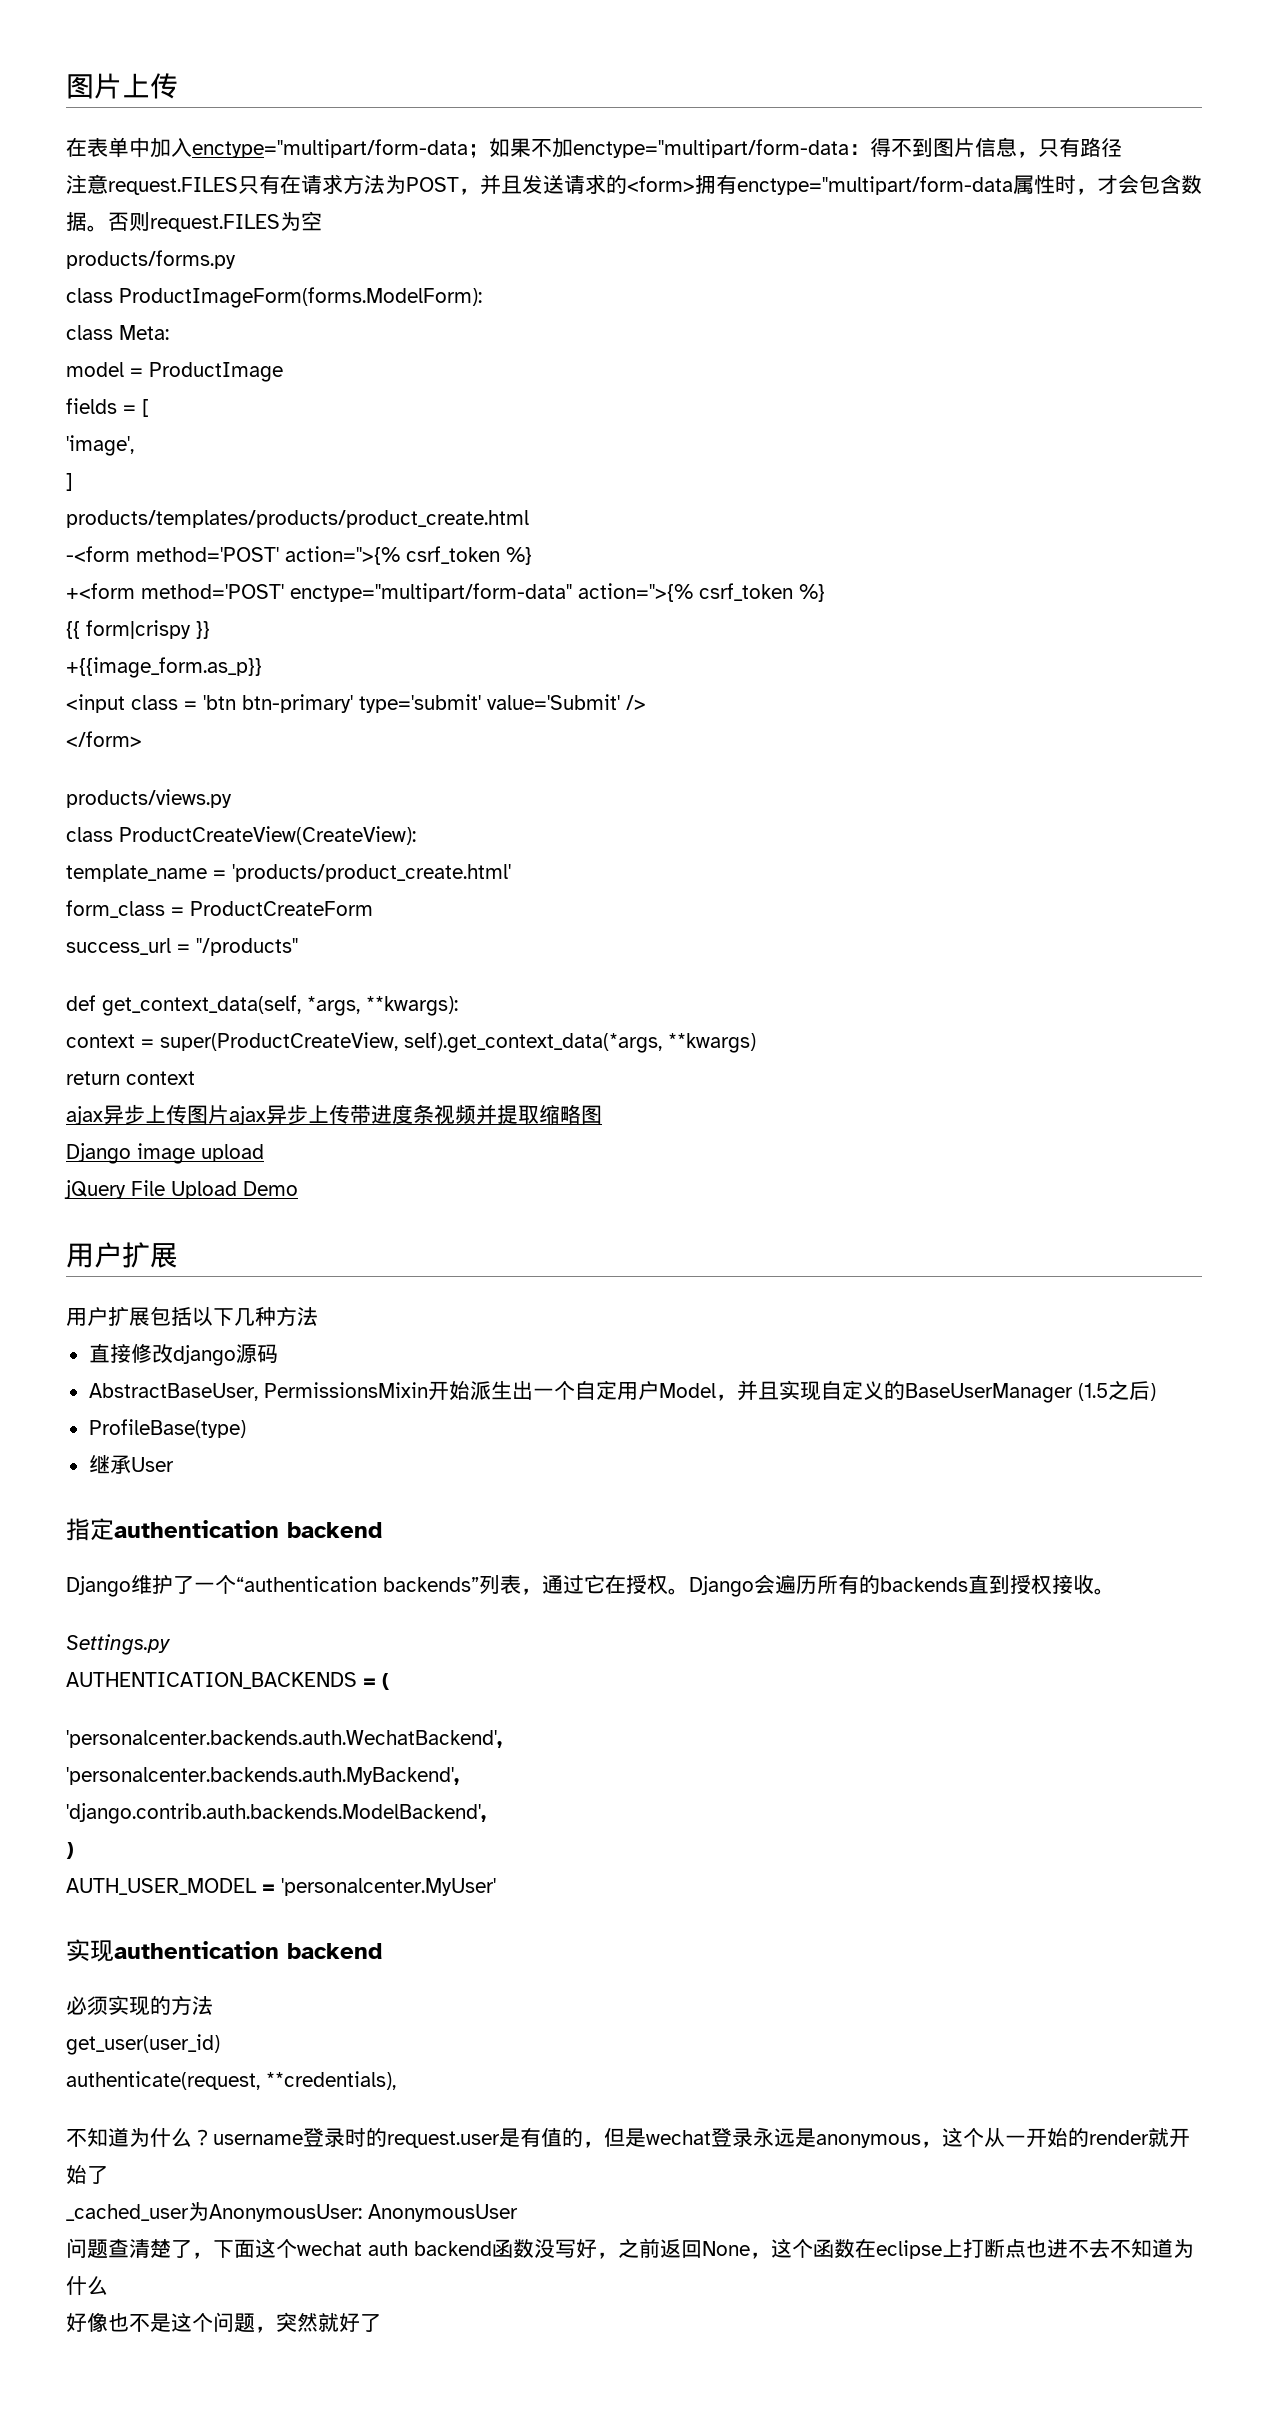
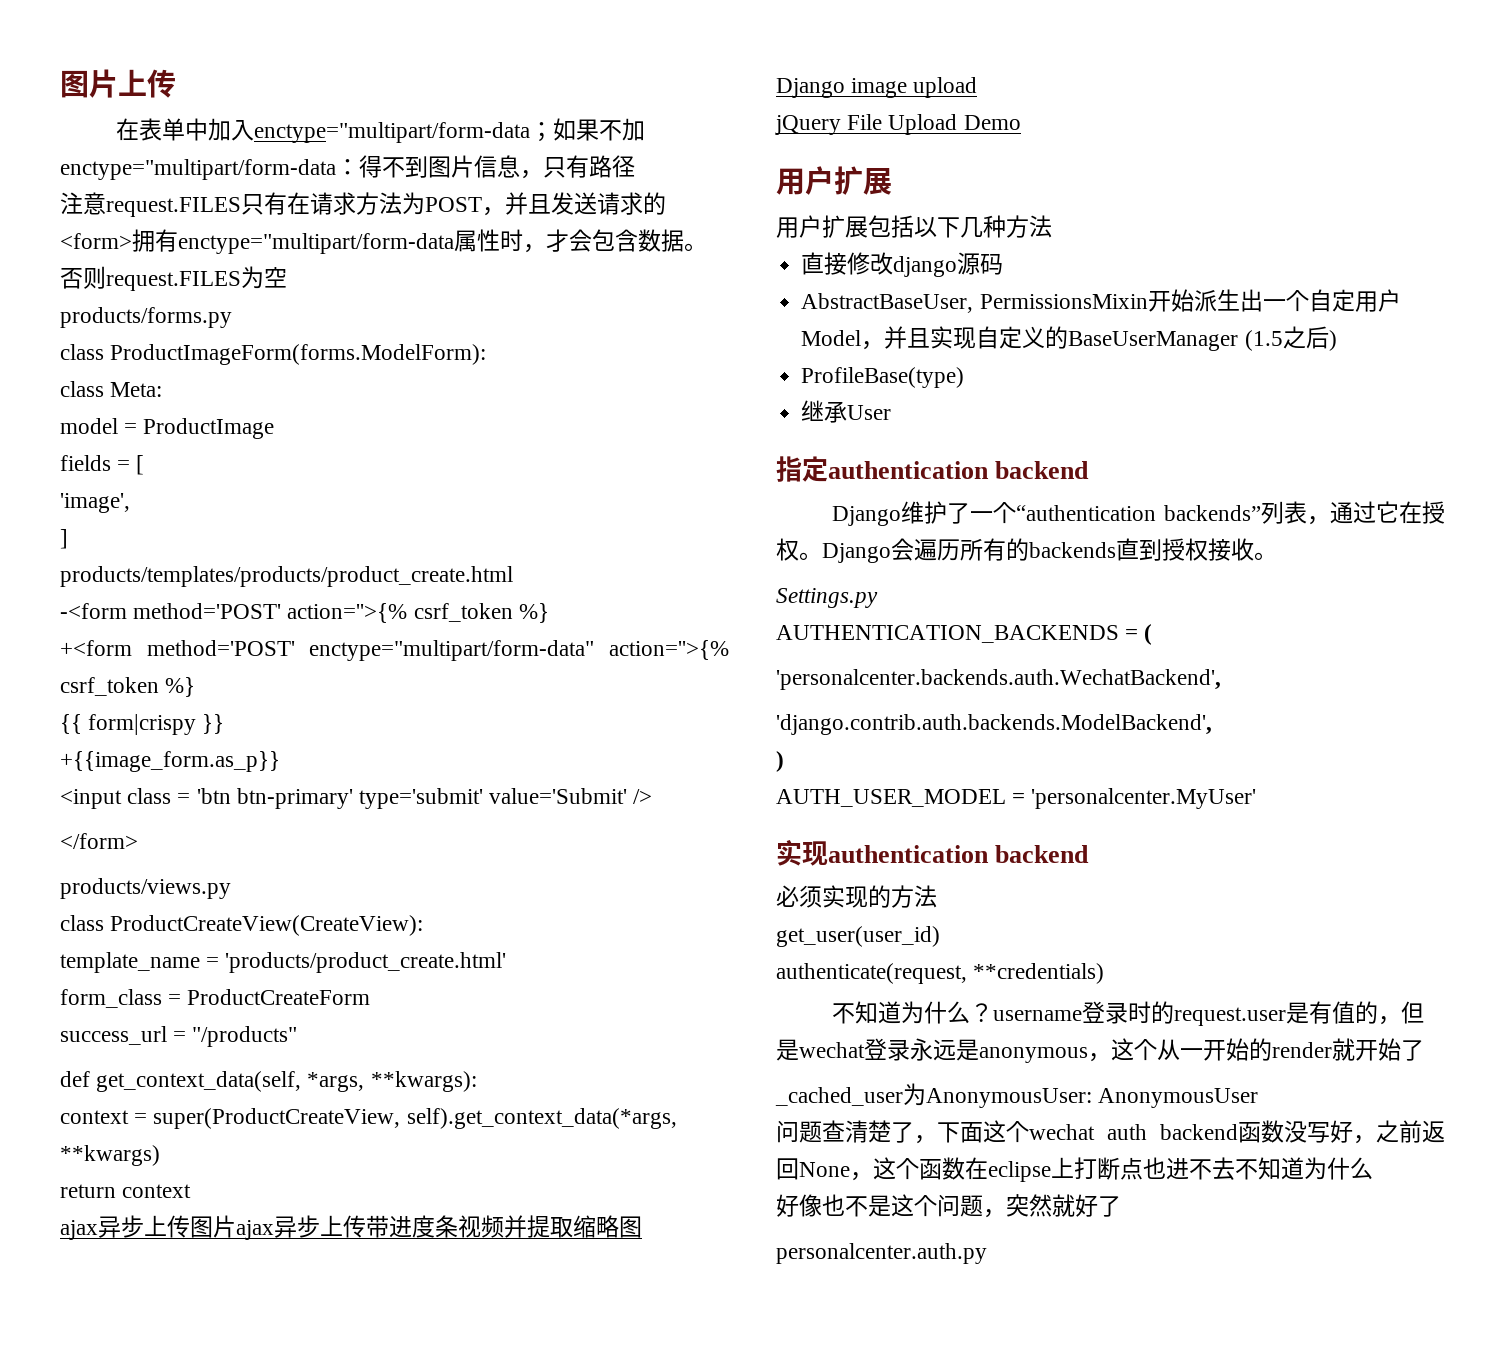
[66,1767,459,1785] // 'personalcenter.backends.auth.MyBackend', -> (1221, 679) none
[266,2071,396,2090] **credentials), -> [973,963,1105,984] **credentials)
(381, 2323) none -> [776,1243,987,1264] // personalcenter.auth.py

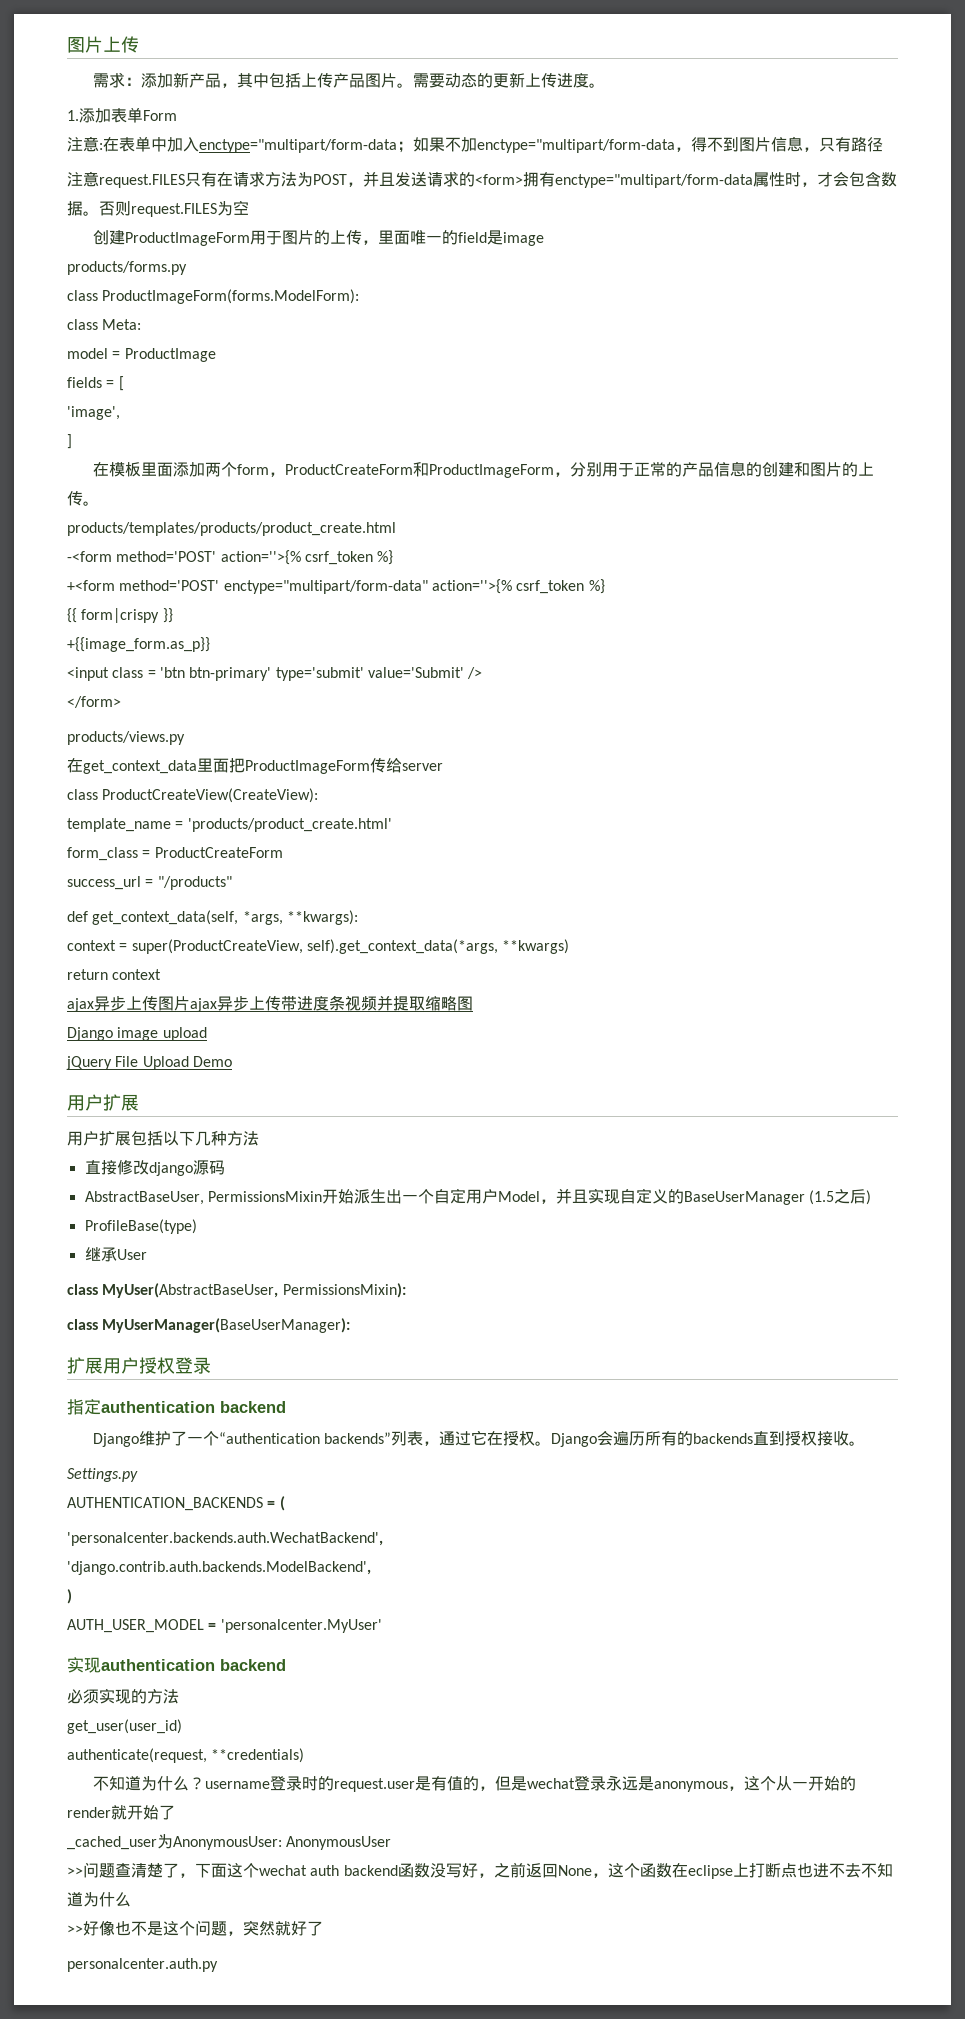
(176, 83) none -> [92,72,605,88] [67,107,177,123] [67,136,103,152] 需求：添加新产品，其中包括上传产品图片。需要动态的更新上传进度。 // 1.添加表单Form // 注意:
[336,159,359,175] ： -> [675,147,691,152] ，
(287, 277) none -> [92,230,544,246] // 创建ProductImageForm用于图片的上传，里面唯一的field是image
(68, 539) none -> [92,461,874,478] [67,491,99,506] // 在模板里面添加两个form，ProductCreateForm和ProductImageForm，分别用于正常的产品信息的创建和图片的上传。
(231, 888) none -> [67,757,443,774] // 在get_context_data里面把ProductImageForm传给server
(892, 412) none -> [67,1283,406,1298] [67,1318,351,1333] [67,1357,211,1374] // class MyUser(AbstractBaseUser, PermissionsMixin): // class MyUserManager(BaseUserManager): // 扩展用户授权登录
(1259, 1098) none -> [67,1867,83,1876] >>
(1373, 1168) none -> [67,1925,83,1934] >>

